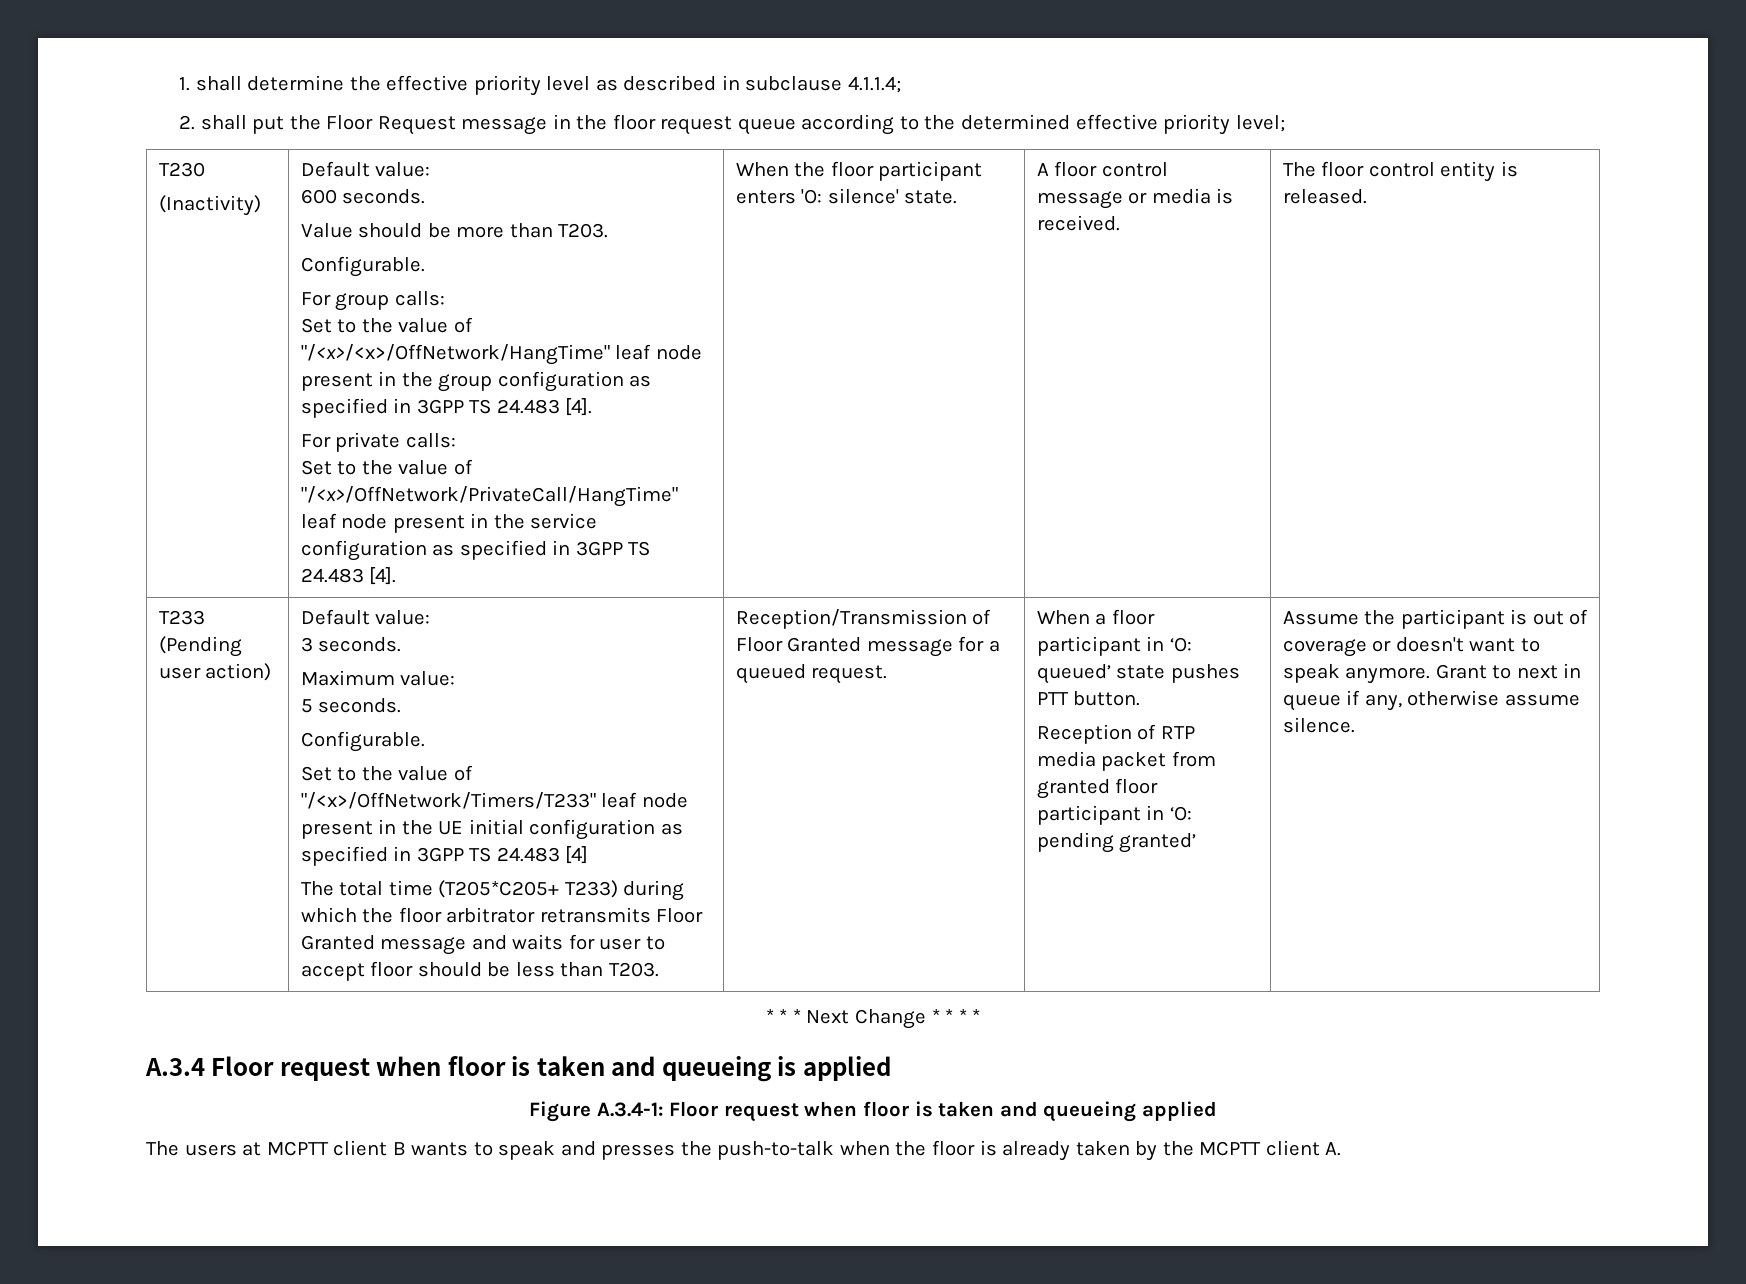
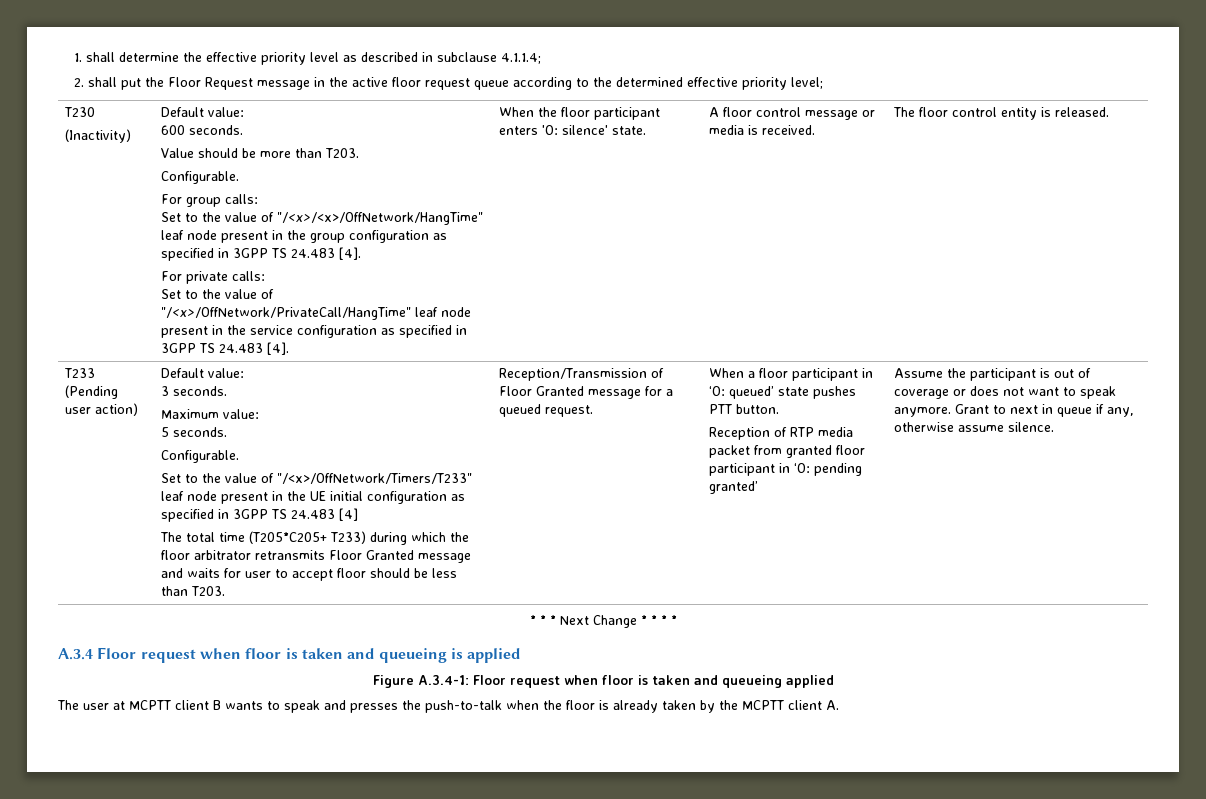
(608, 122) none -> [351,77,388,87] active
[1395,637,1464,652] doesn't -> [970,386,1025,396] does not
[184,1144,237,1156] users -> [83,703,109,710] user

